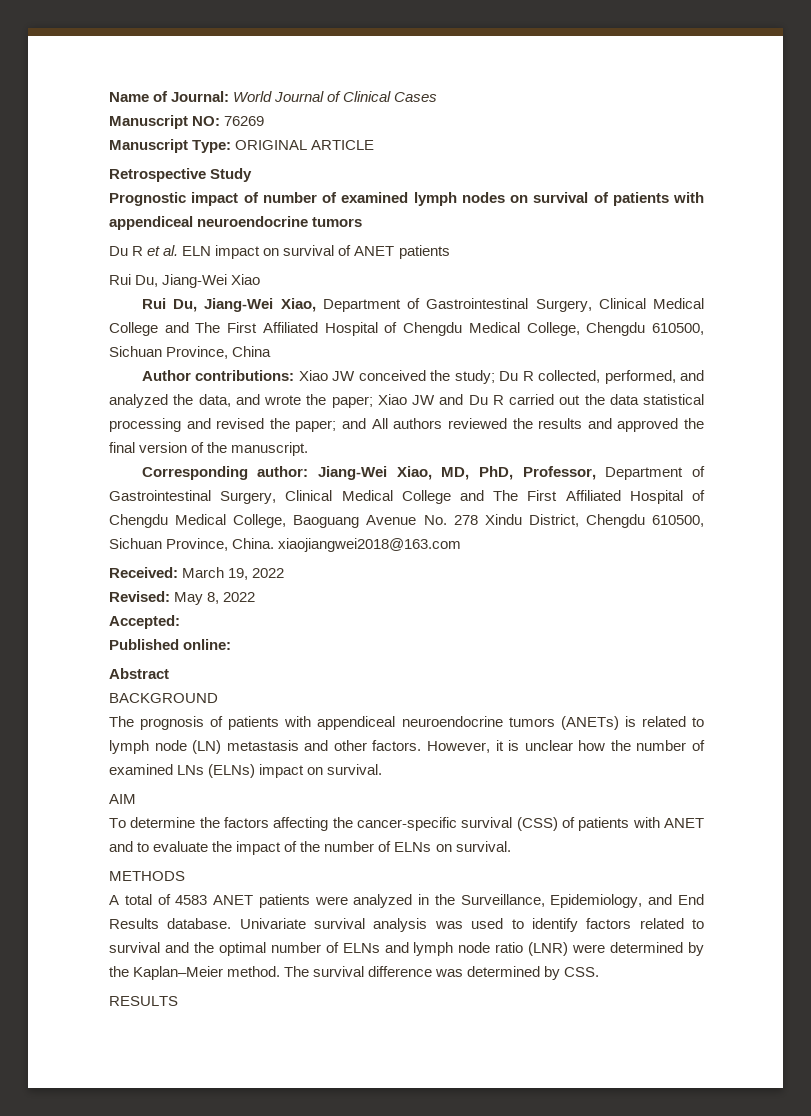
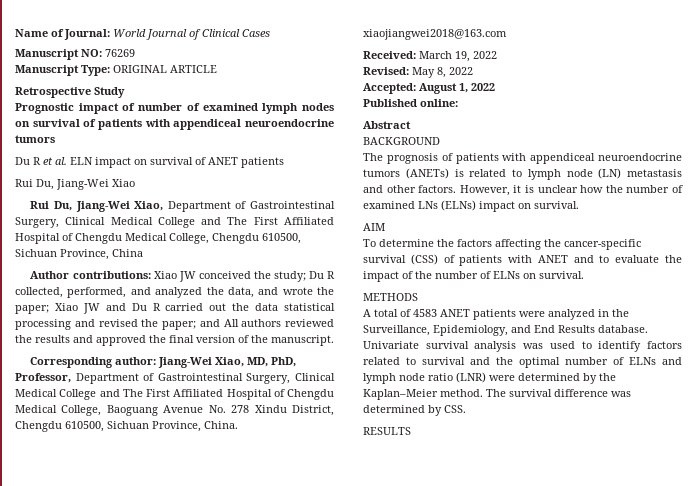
(180, 622) none -> [419,83,495,94] August 1, 2022

